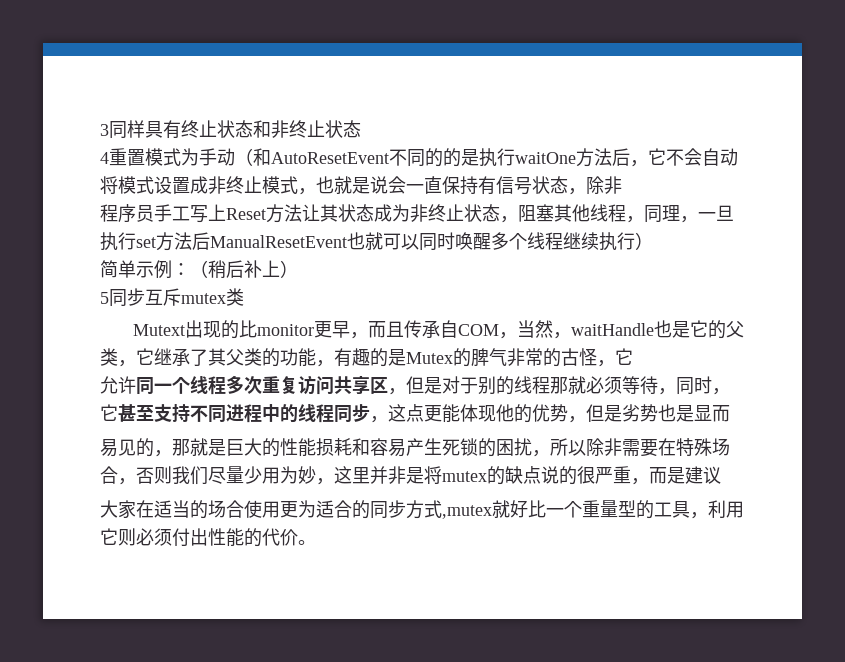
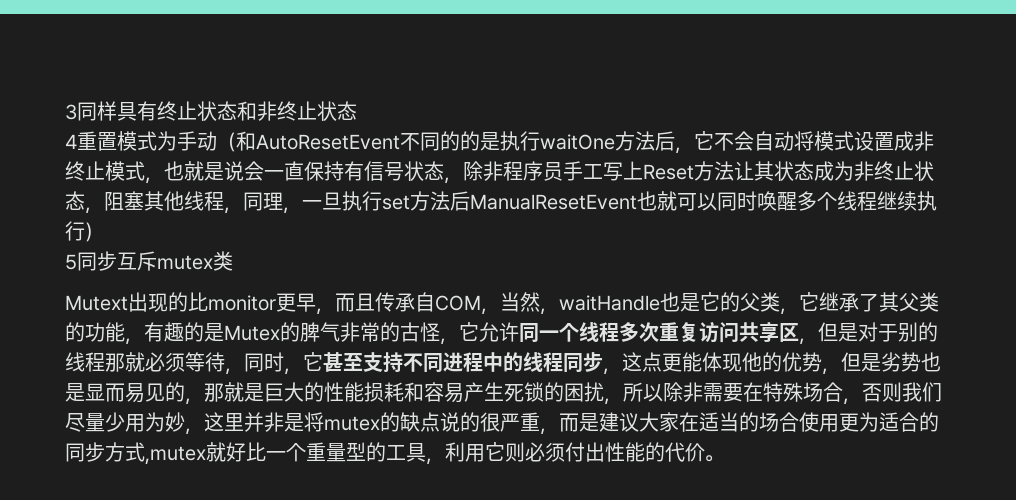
(622, 185) // -> (503, 171) none
[100,260,298,279] // 简单示例：（稍后补上） -> (104, 232) none
(633, 356) // -> (479, 331) none
(730, 413) // -> (125, 392) none
(721, 475) // -> (639, 422) none

